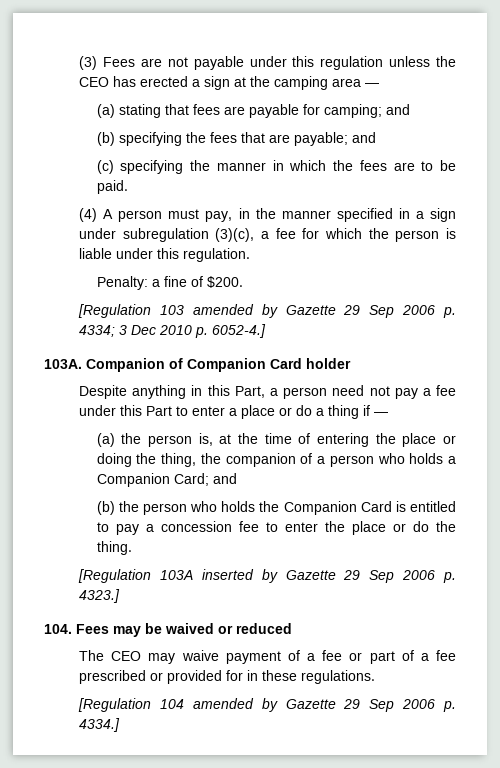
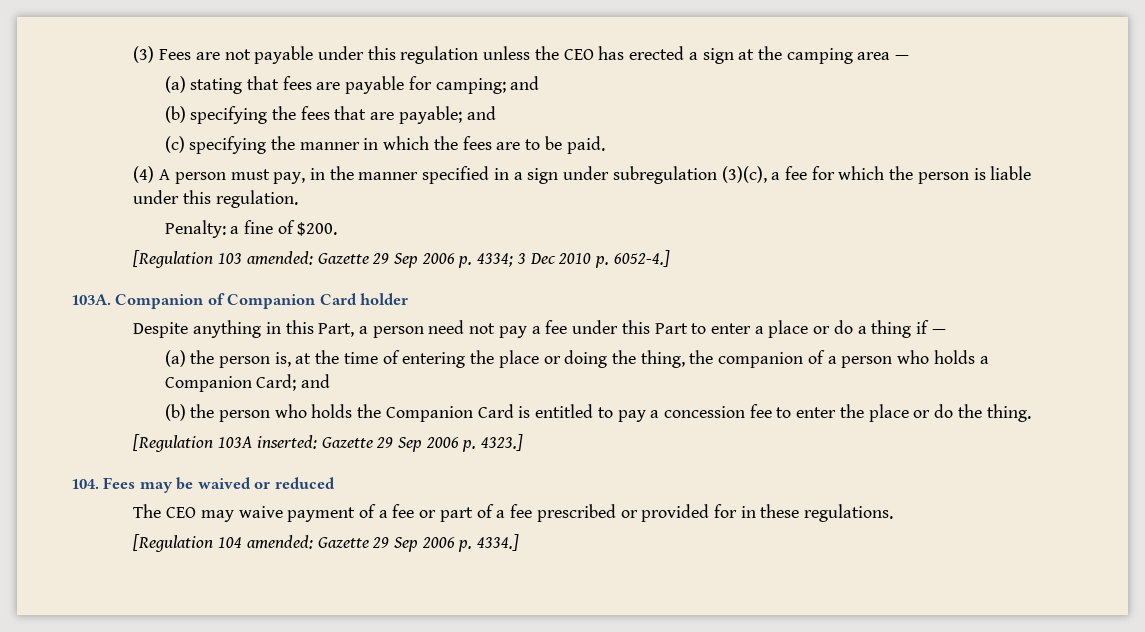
[192,304,278,318] amended by -> [246,251,313,265] amended:
[201,569,278,583] inserted by -> [256,435,317,449] inserted:
[192,698,278,712] amended by -> [246,535,313,549] amended:

